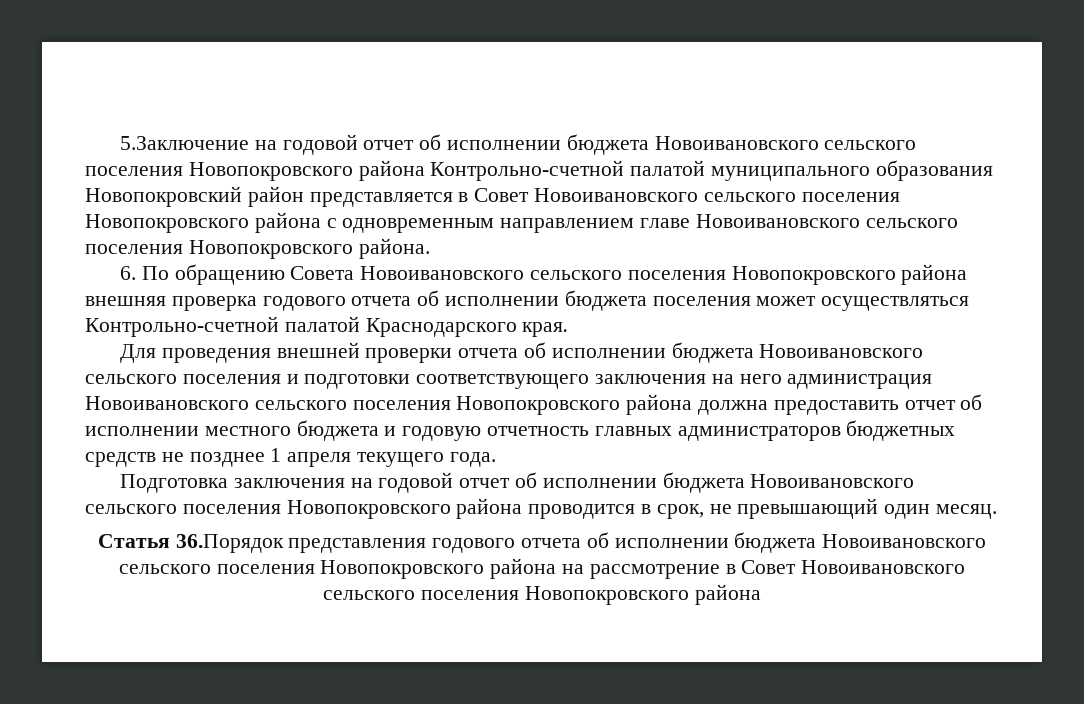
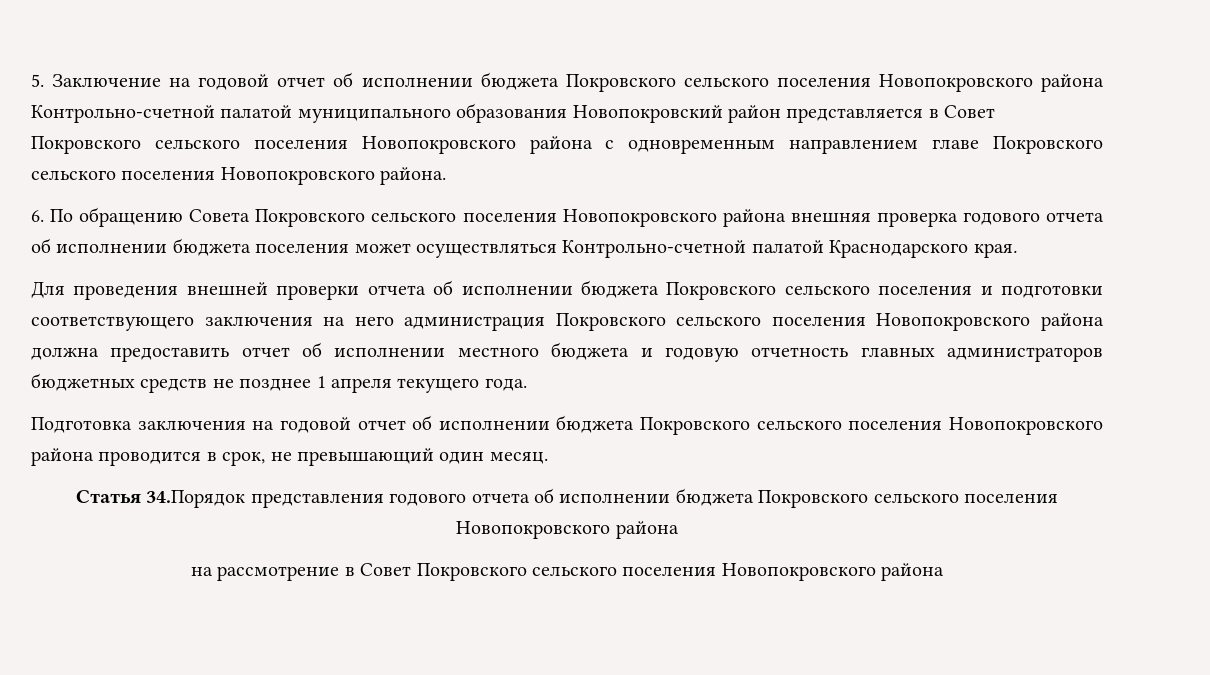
[120,134,819,155] 5.Заключение на годовой отчет об исполнении бюджета Новоивановского -> [31,72,676,92] 5. Заключение на годовой отчет об исполнении бюджета Покровского
[534,188,699,202] Новоивановского -> [31,136,141,154] Покровского
[695,214,860,228] Новоивановского -> [993,136,1104,154] Покровского
[360,266,525,280] Новоивановского -> [255,209,366,227] Покровского
[759,344,924,358] Новоивановского -> [666,282,777,300] Покровского
[85,396,249,410] Новоивановского -> [555,313,666,331] Покровского
[750,474,915,488] Новоивановского -> [640,417,751,435] Покровского
[175,534,284,553] 36.Порядок -> [146,490,246,508] 34.Порядок
[822,534,987,548] [118,558,557,579] Новоивановского сельского поселения Новопокровского района -> [758,490,1058,508] [456,521,679,539] Покровского сельского поселения Новопокровского района //
[801,560,966,574] Новоивановского -> [416,563,527,581] Покровского

